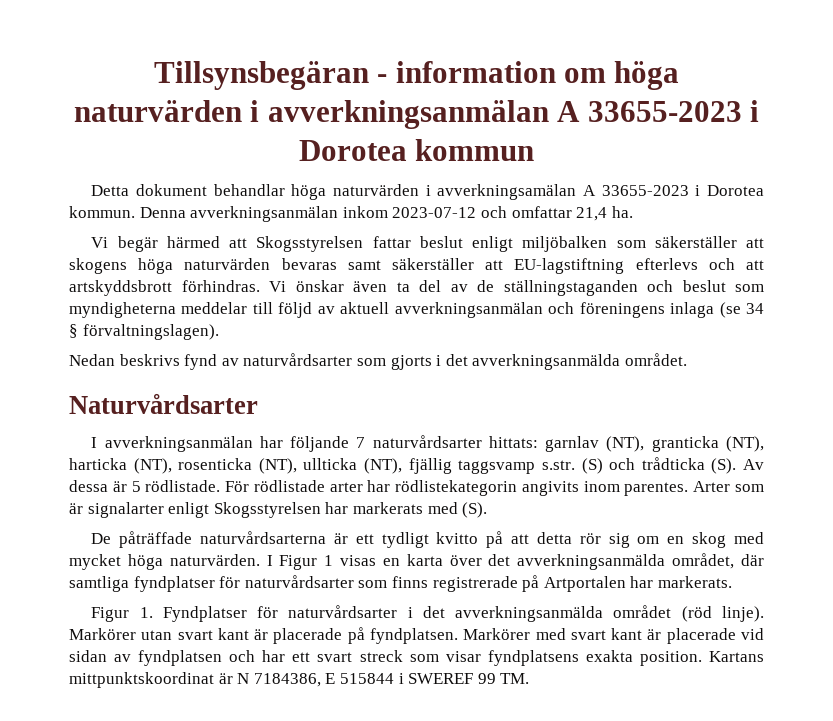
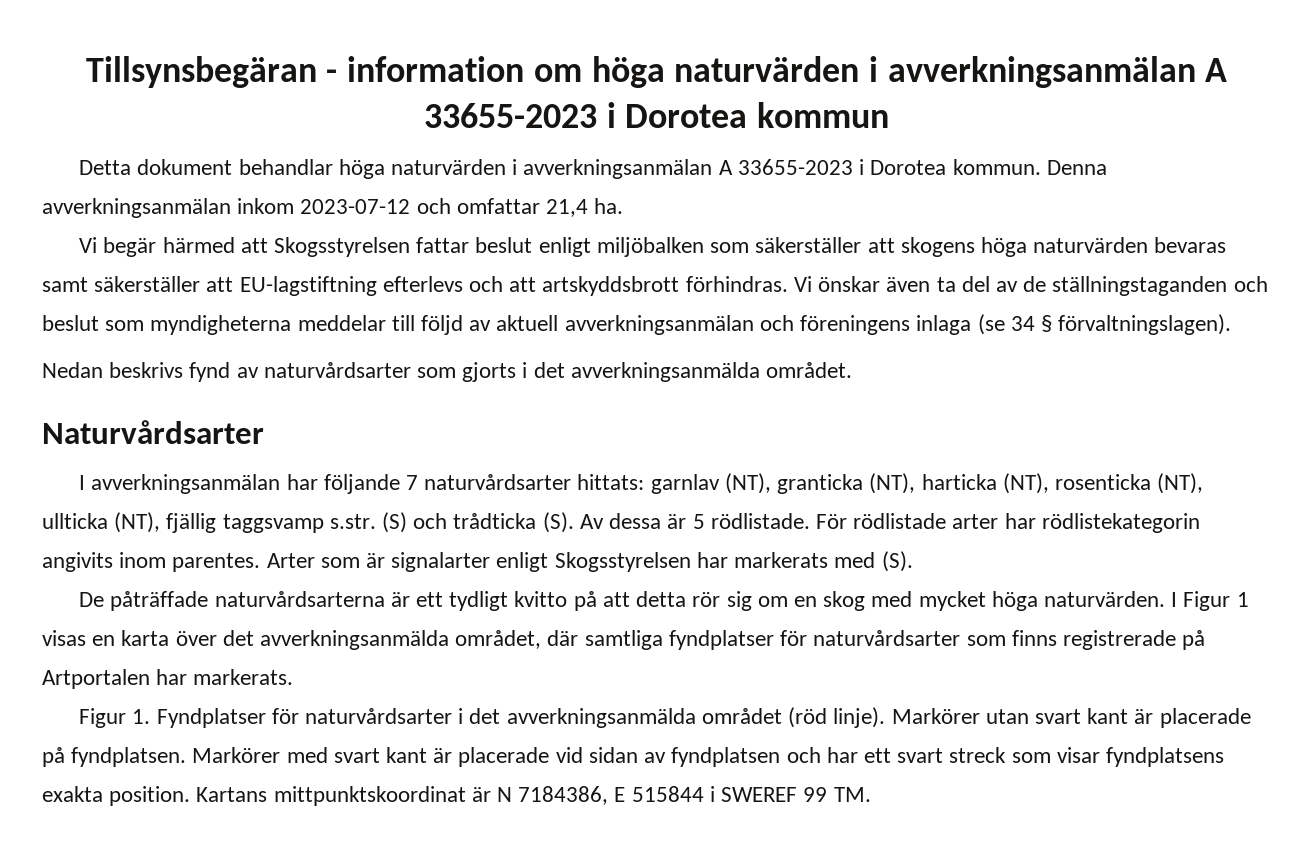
[437,184,577,200] avverkningsamälan -> [523,159,713,179] avverkningsanmälan

